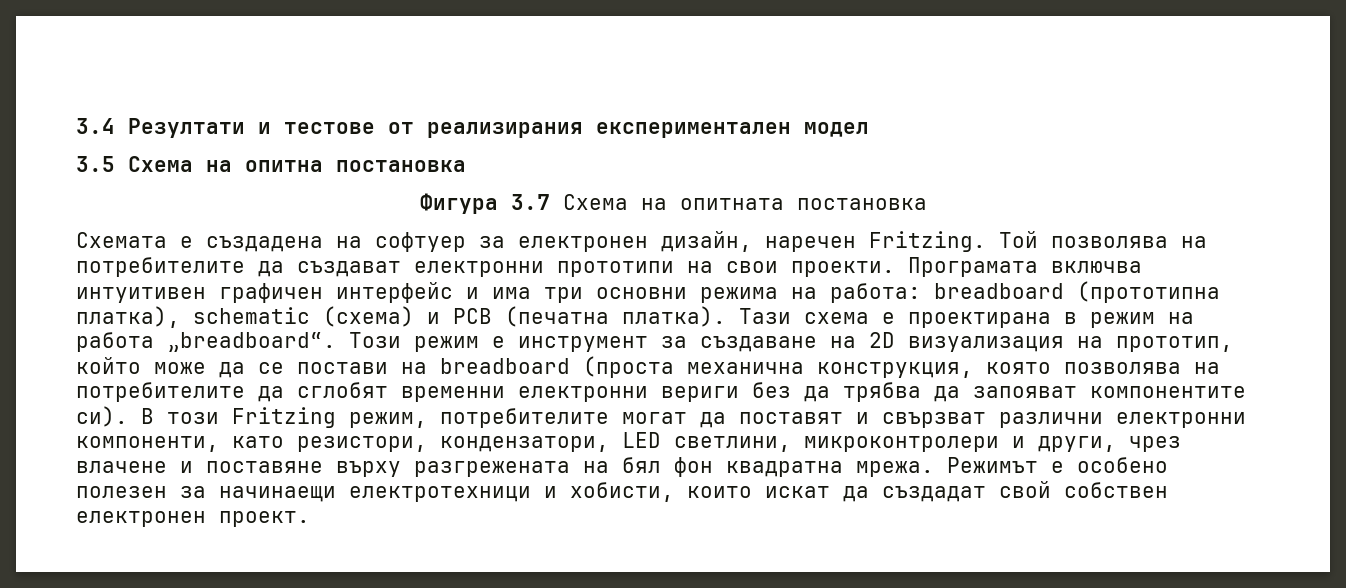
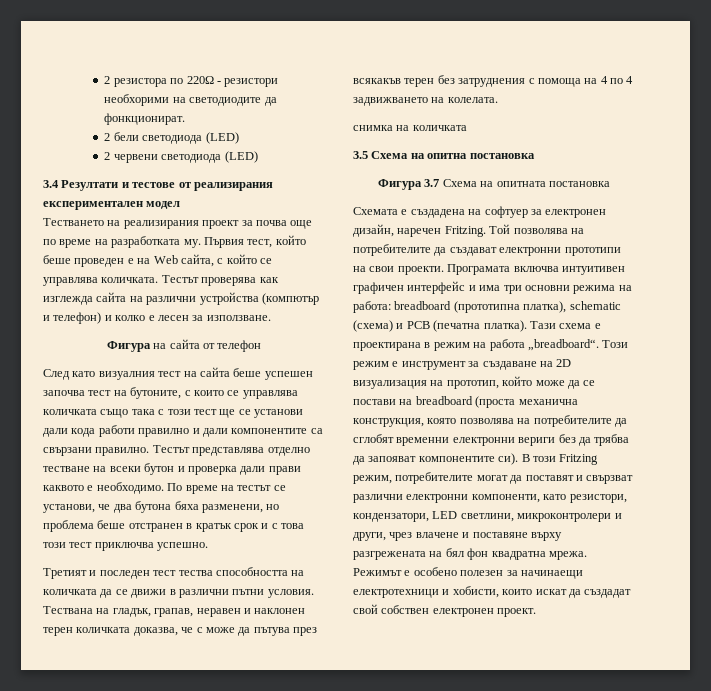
(76, 126) none -> [104,76,279,87] [104,94,277,106] [104,113,186,125] [104,132,239,144] [104,151,258,163] 2 резистора по 220Ω - резистори необхорими на светодиодите да фонкционират. // 2 бели светодиода (LED) // 2 червени светодиода (LED) //
(869, 129) none -> [43,218,313,229] [43,235,306,248] [43,254,272,267] [43,275,279,286] [43,292,319,305] [43,312,271,324] [106,339,262,352] [43,367,313,380] [43,387,298,399] [43,409,303,418] [43,425,323,437] [43,445,310,456] [43,463,301,475] [43,482,286,494] [43,501,280,513] [43,520,304,532] [43,542,209,551] [43,567,305,579] [43,589,314,598] [43,606,306,617] [43,627,317,636] [353,75,634,87] [353,97,498,106] [353,125,467,131] // Тестването на реализирания проект за почва още по време на разработката му. Първия тест, който беше проведен е на Web сайта, с който се управлява количката. Тестът проверява как изглежда сайта на различни устройства (компютър и телефон) и колко е лесен за използване. // Фигура на сайта от телефон // След като визуалния тест на сайта беше успешен започва тест на бутоните, с които се управлява количката също така с този тест ще се установи дали кода работи правилно и дали компонентите са свързани правилно. Тестът представлява отделно тестване на всеки бутон и проверка дали прави каквото е необходимо. По време на тестът се установи, че два бутона бяха разменени, но проблема беше отстранен в кратък срок и с това този тест приключва успешно. // Третият и последен тест тества способността на количката да се движи в различни пътни условия. Тествана на гладък, грапав, неравен и наклонен терен количката доказва, че с може да пътува през всякакъв терен без затруднения с помоща на 4 по 4 задвижването на колелата. // снимка на количката

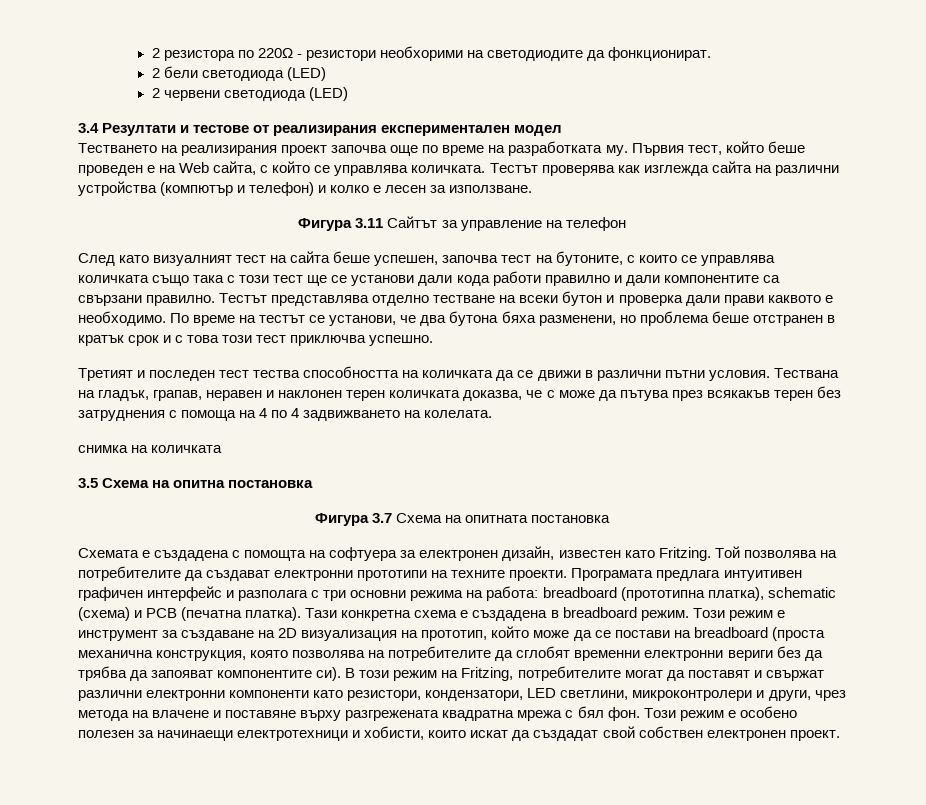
[241,220,287,226] за почва -> [331,145,388,153] започва
[153,339,215,349] на сайта от -> [355,216,563,231] 3.11 Сайтът за управление на
[98,371,155,380] визуалния -> [153,255,233,266] визуалният
[264,371,313,380] успешен -> [374,255,439,266] успешен,
[468,206,528,218] на софтуер -> [232,547,398,561] с помощта на софтуера
[397,228,442,237] наречен -> [558,550,655,558] известен като
[369,266,395,272] свои -> [451,570,506,578] техните
[513,266,559,272] включва -> [656,570,721,581] предлага
[479,285,501,291] има -> [238,590,320,601] разполага с
(556, 325) none -> [341,610,412,621] конкретна
[353,339,599,351] проектирана в режим на работа „breadboard“. -> [472,607,689,621] създадена в breadboard режим.
[559,454,599,465] [353,475,392,484] Fritzing режим, -> [393,667,514,681] режим на Fritzing,
[586,475,634,484] свързват -> [765,670,824,681] свържат
[471,494,540,503] компоненти, -> [229,690,310,698] компоненти
(413, 536) none -> [78,710,150,721] метода на
[429,548,587,560] [353,568,402,576] на бял фон квадратна мрежа. Режимът -> [442,706,724,721] квадратна мрежа с бял фон. Този режим

